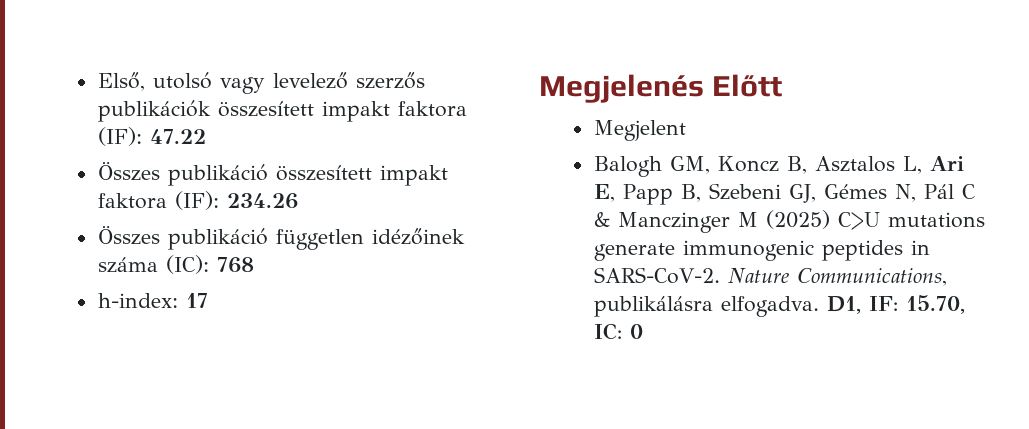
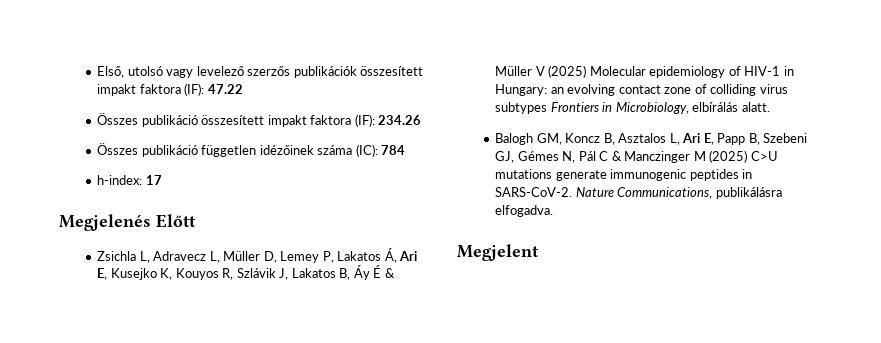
[216,257,254,273] 768 -> [381,145,406,155] 784
[593,120,686,141] Megjelent -> [97,248,418,263] [97,265,395,280] [495,65,794,78] [495,84,788,96] [495,102,770,114] Zsichla L, Adravecz L, Müller D, Lemey P, Lakatos Á, Ari E, Kusejko K, Kouyos R, Szlávik J, Lakatos B, Áy É & Müller V (2025) Molecular epidemiology of HIV-1 in Hungary: an evolving contact zone of colliding virus subtypes Frontiers in Microbiology, elbírálás alatt.
[826,295,965,314] [593,323,643,340] D1, IF: 15.70, IC: 0 -> [457,244,539,261] // Megjelent

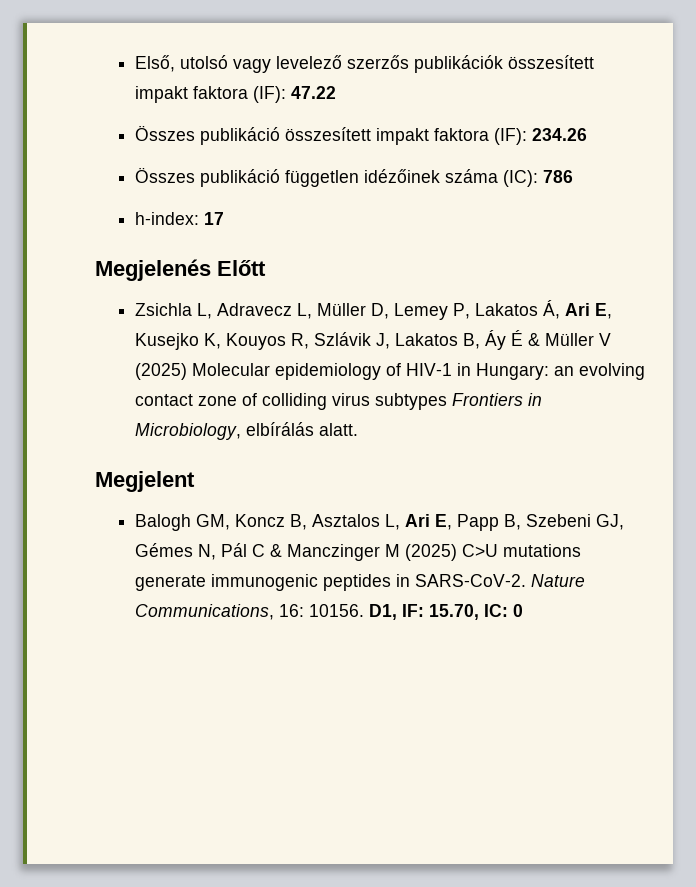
[381,145,406,155] 784 -> [543,170,574,183] 786
(770, 107) none -> [95,471,195,492] // Megjelent
[715,187,782,199] [495,205,554,217] [457,244,539,261] publikálásra elfogadva. // Megjelent -> [279,604,524,620] 16: 10156. D1, IF: 15.70, IC: 0

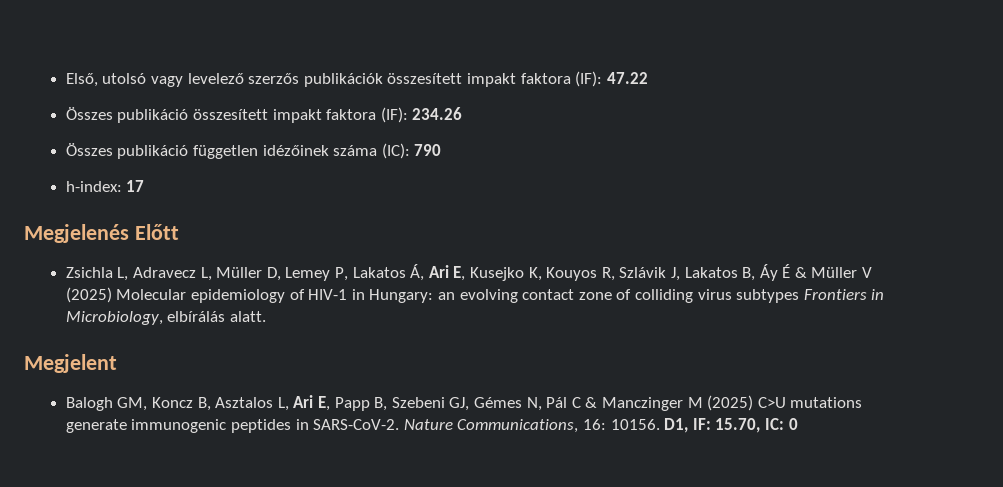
[543,170,574,183] 786 -> [414,144,442,156] 790

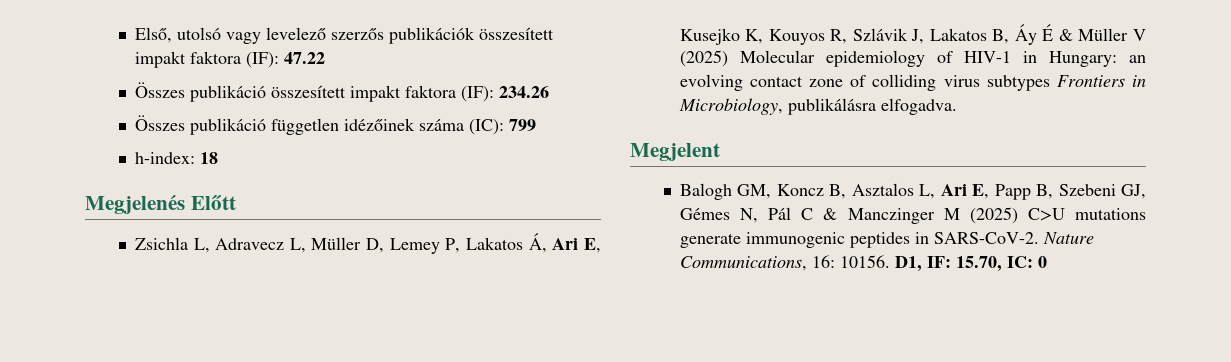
[414,144,442,156] 790 -> [508,119,536,131] 799
[126,180,145,192] 17 -> [199,152,218,164] 18
[167,311,267,322] elbírálás alatt. -> [787,98,957,115] publikálásra elfogadva.

